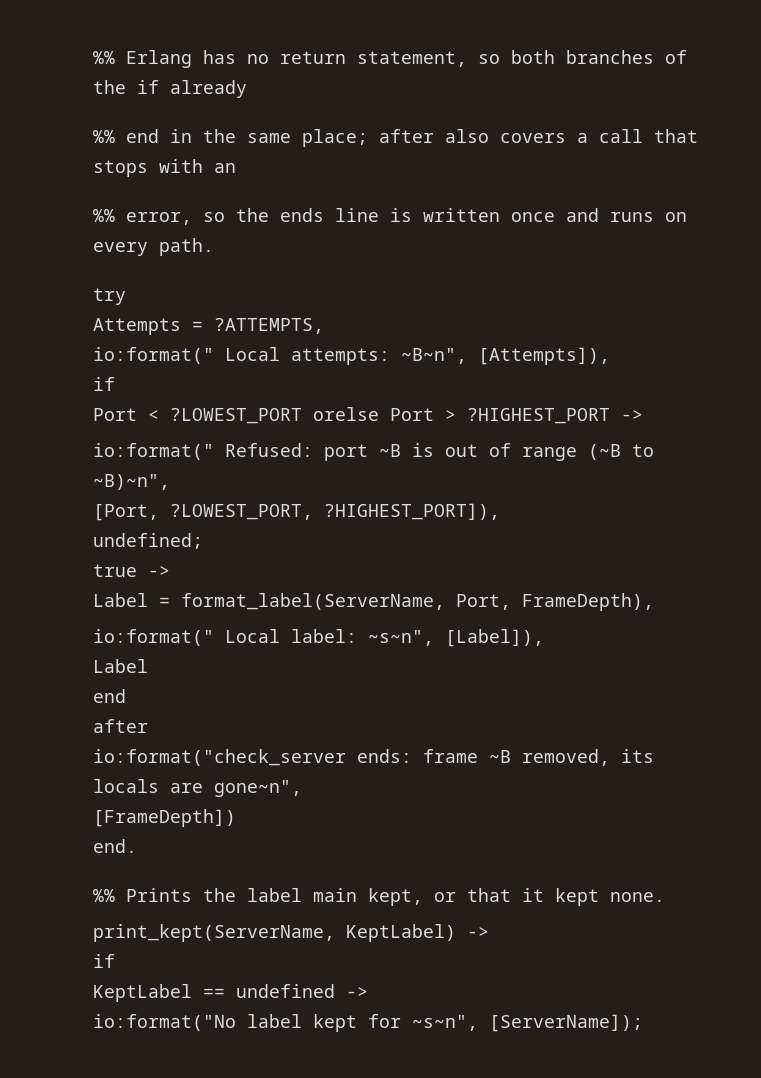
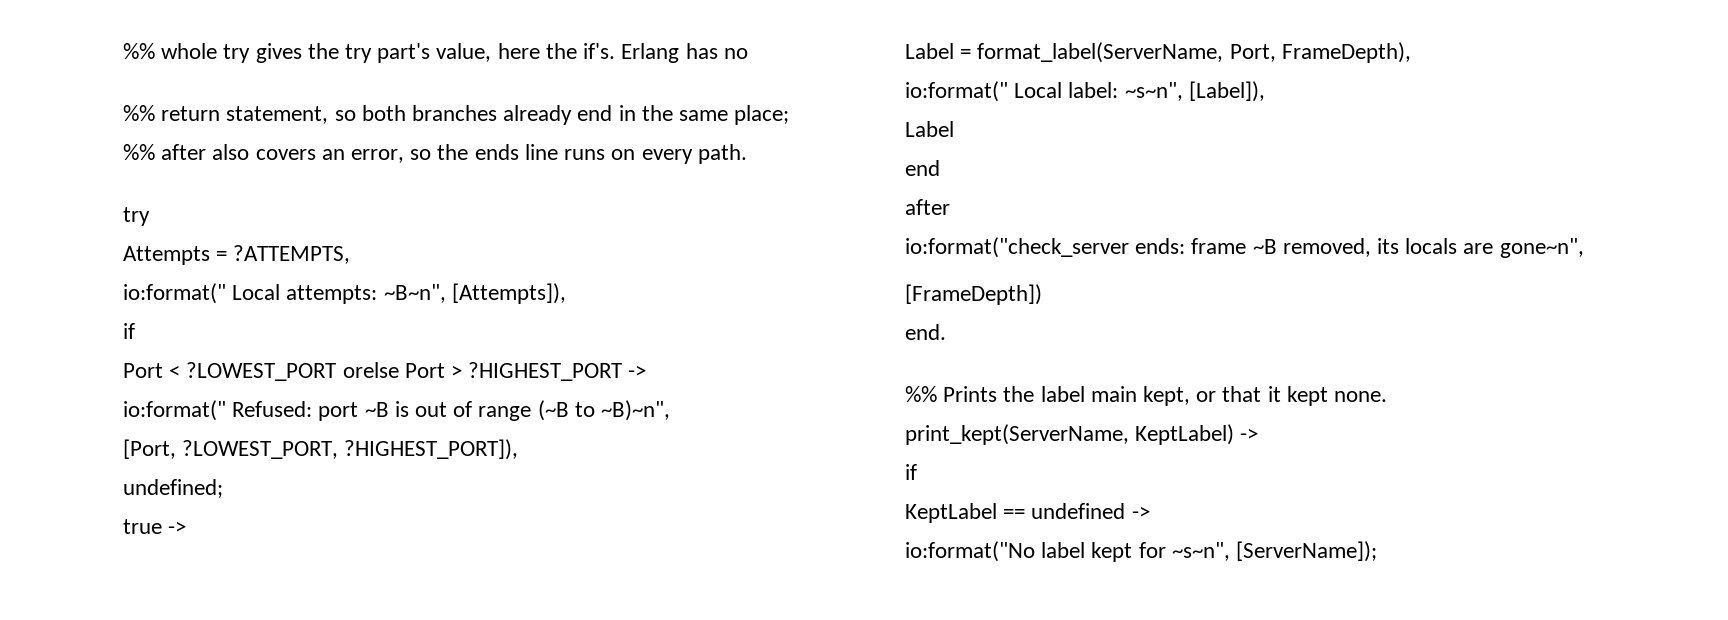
[93,51,115,64] %% -> [123,43,616,63] %% whole try gives the try part's value, here the if's.
(269, 59) none -> [123,105,155,121] // %%
[665,50,687,64] [93,80,159,94] of the if -> (498, 113) none
[93,130,115,143] // %% -> (573, 115) none
(368, 138) none -> [123,144,155,160] // %%
[577,129,698,143] [93,159,203,177] a call that stops with -> (316, 154) none
[93,209,115,222] // %% -> (345, 154) none
[390,208,599,222] is written once and -> (558, 152) none

